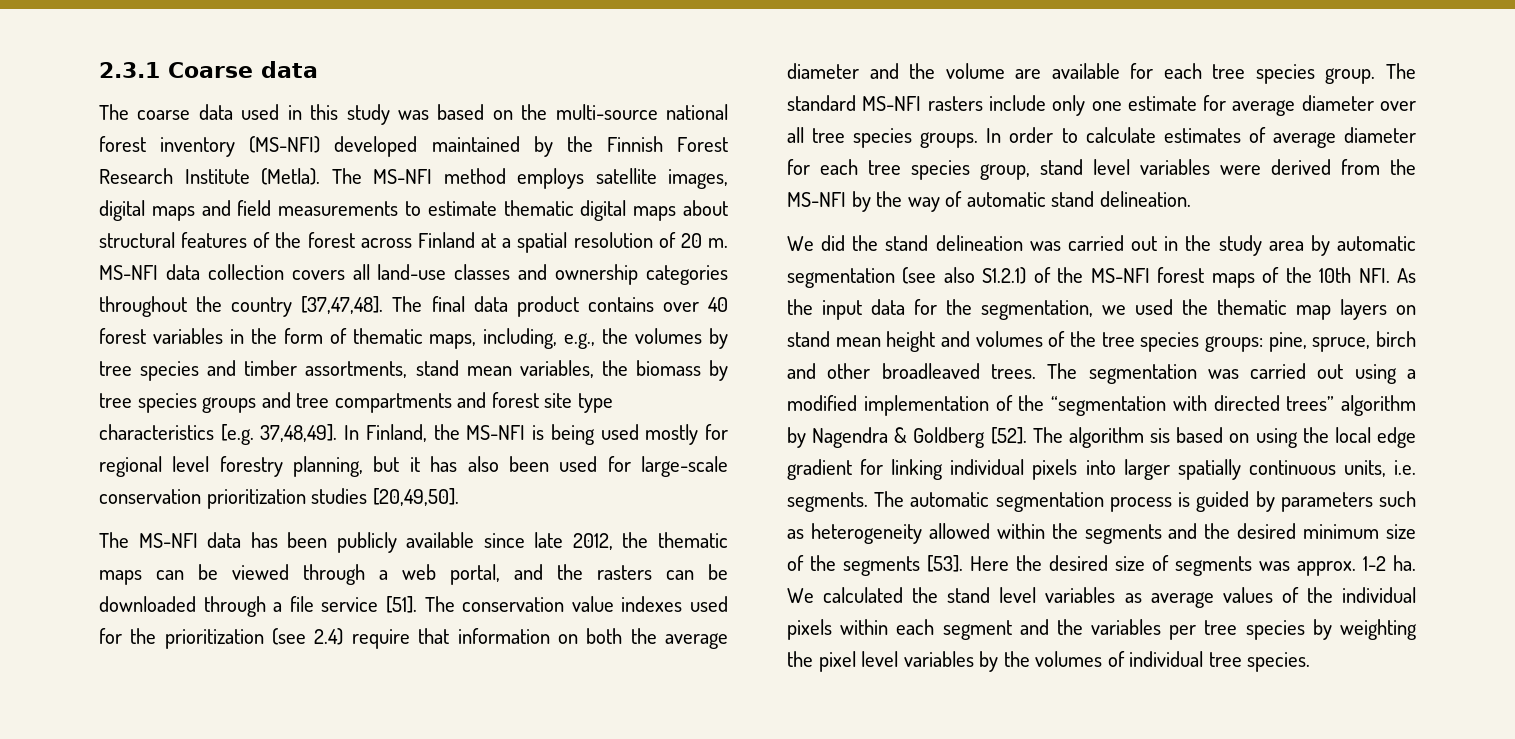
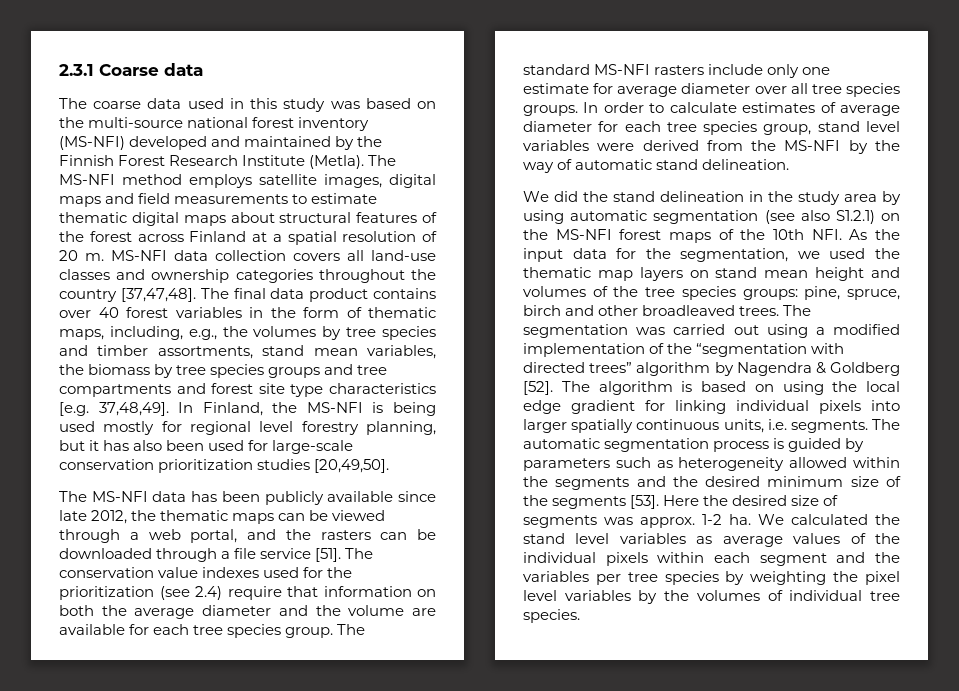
(418, 146) none -> [211,136,241,147] and
[1029,235,1158,251] was carried out -> (744, 196) none
(1330, 245) none -> [523,210,564,224] using
[1033,267,1051,283] of -> [881,213,900,221] on
[1150,428,1171,443] sis -> [681,381,693,392] is

